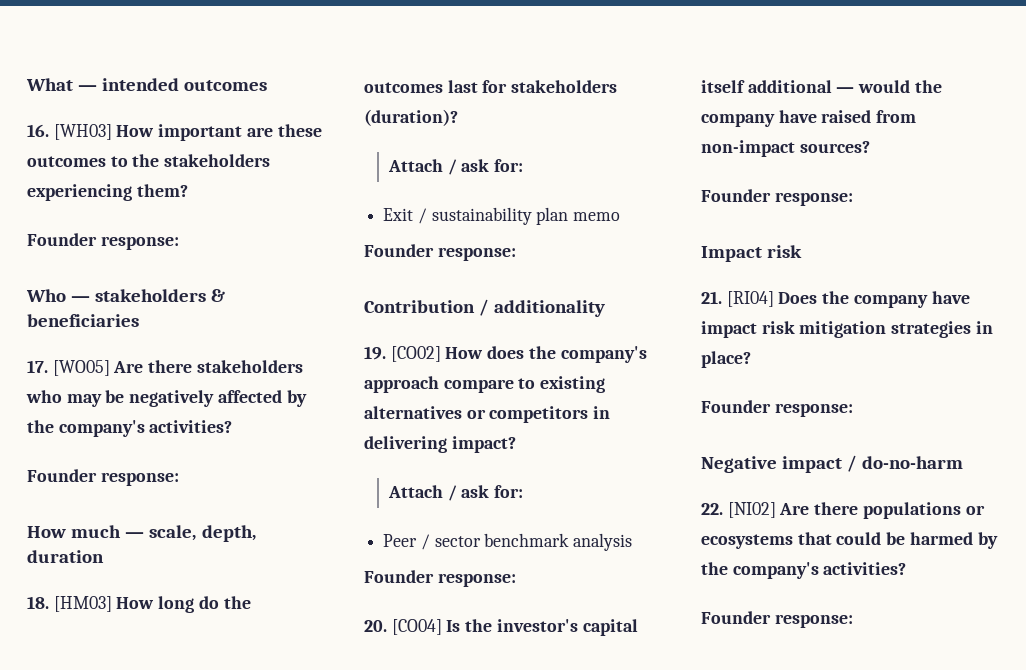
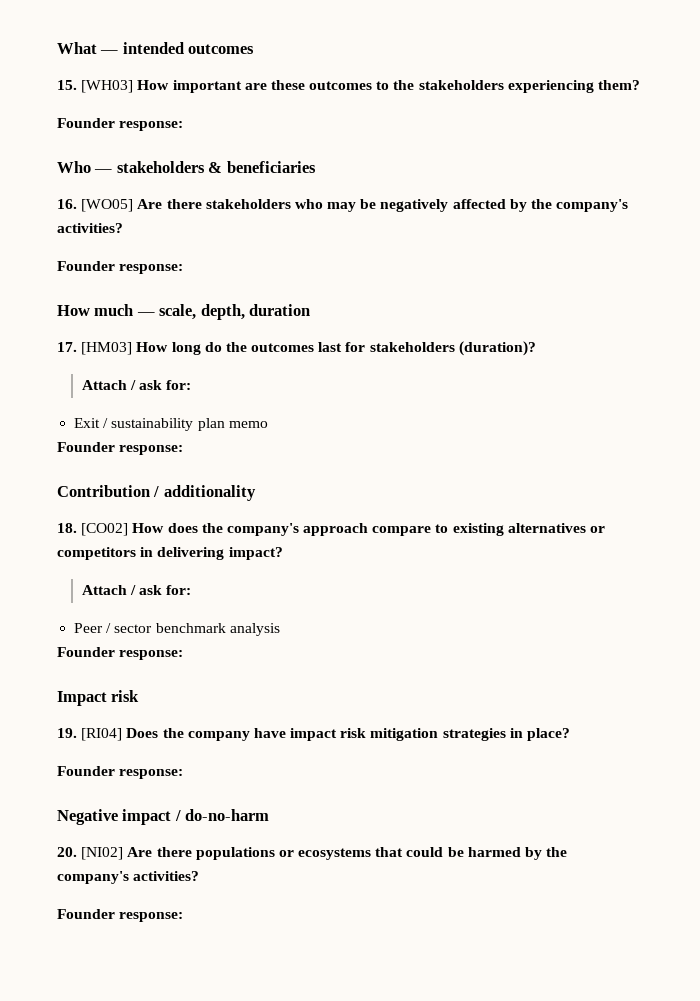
[27,124,49,137] 16. -> [57,80,77,90] 15.
[27,360,48,373] 17. -> [57,199,77,209] 16.
[27,596,49,609] 18. -> [57,342,77,352] 17.
[364,346,386,360] 19. -> [57,523,77,533] 18.
[364,619,638,636] [701,80,942,93] [701,110,917,127] [701,140,870,157] [701,189,853,206] // 20. [CO04] Is the investor's capital itself additional — would the company have raised from non-impact sources? // Founder response: -> (184, 655) none
[701,291,722,304] 21. -> [57,728,77,738] 19.
[701,503,723,515] 22. -> [57,847,77,857] 20.

